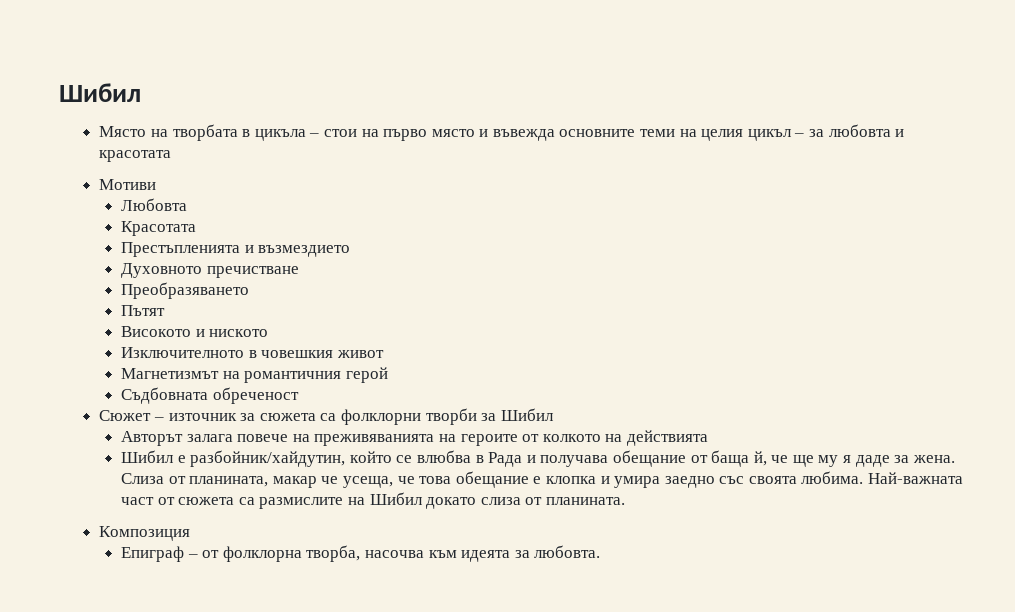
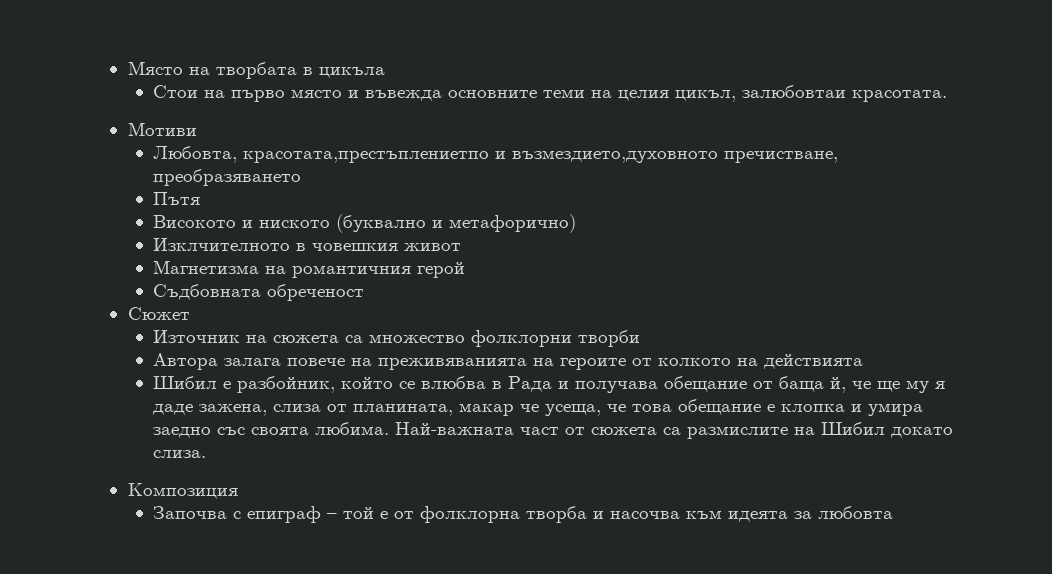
[59,83,141,102] Шибил // -> (127, 68) none
[309,129,357,137] – стои -> [153,85,199,98] // Стои
[747,124,905,141] [99,150,172,162] [99,179,157,190] [121,198,188,211] [121,221,197,236] [121,242,351,257] [121,263,299,278] [121,282,250,299] [121,305,166,316] цикъл – за любовта и красотата // Мотиви // Любовта // Красотата // Престъпленията и възмездието // Духовното пречистване // Преобразяването // Пътят -> [675,85,948,102] [127,122,197,136] [153,146,839,163] [153,169,302,186] [153,192,201,205] цикъл, залюбовтаи красотата. // Мотиви // Любовта, красотата,престъплениетпо и възмездието,духовното пречистване, преобразяването // Пътя
[121,347,245,358] // Изключителното -> [336,214,577,233] [153,238,291,251] (буквално и метафорично) // Изклчителното
[121,368,220,379] Магнетизмът -> [153,260,260,274] Магнетизма
[153,413,337,421] – източник за сюжета са -> [153,330,466,343] // Източник на сюжета са множество
[481,408,554,421] [121,431,184,446] за Шибил // Авторът -> [153,353,219,370] // Автора
[190,450,346,467] разбойник/хайдутин, -> [237,376,336,393] разбойник,
[894,455,955,463] [121,473,165,484] за жена. Слиза -> [199,404,322,416] зажена, слиза
[480,497,625,505] [99,526,191,541] [121,545,361,562] слиза от планината. // Композиция // Епиграф – от фолклорна творба, -> [153,450,207,458] [127,483,238,499] [153,506,605,523] слиза. // Композиция // Започва с епиграф – той е от фолклорна творба и
[534,545,601,558] любовта. -> [818,506,894,519] любовта

